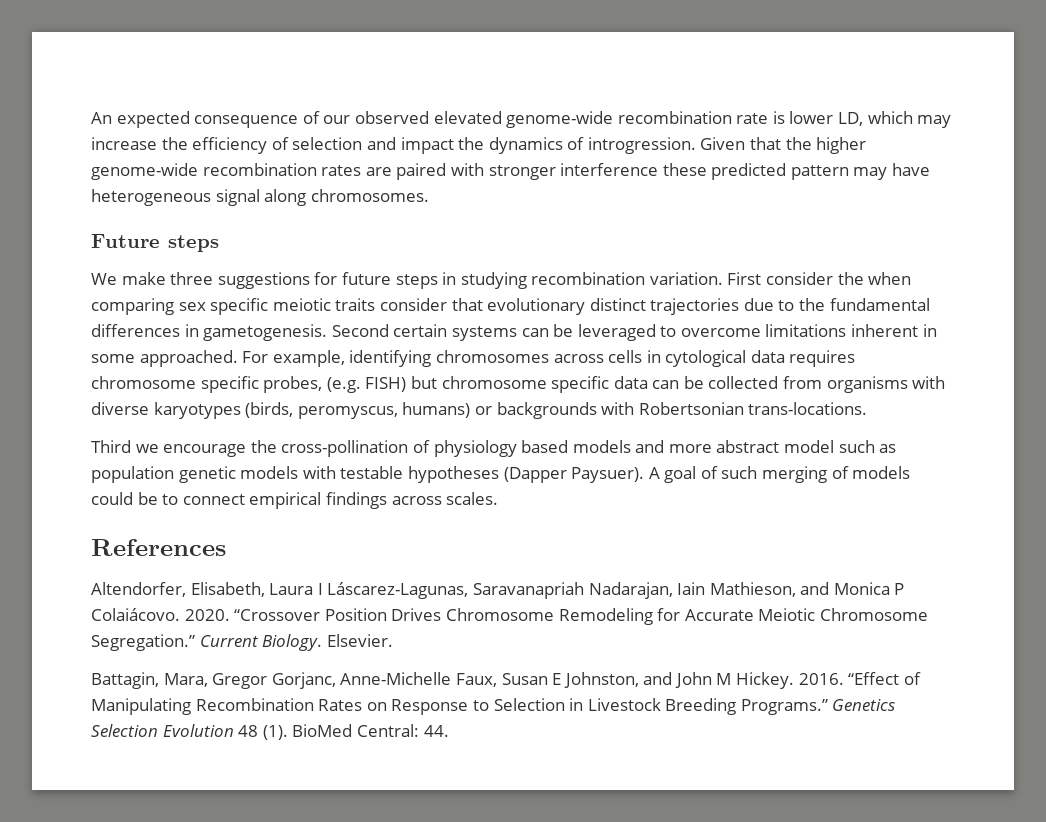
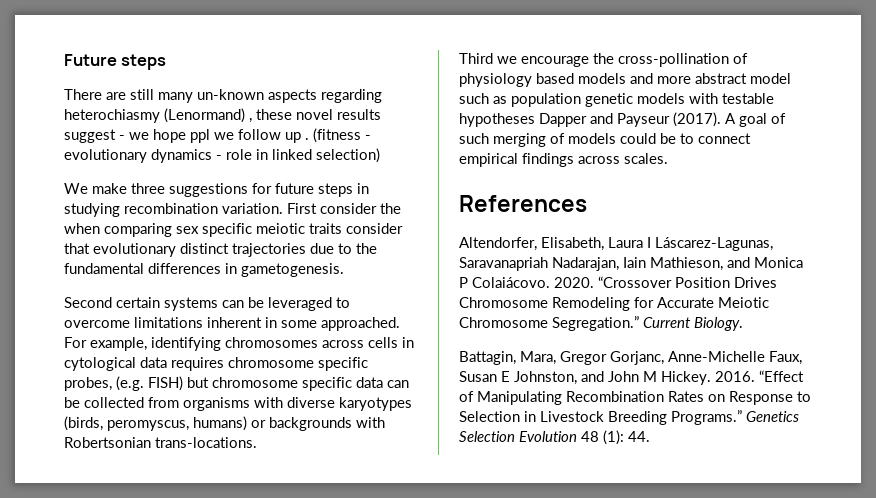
[91,111,952,128] [91,137,867,154] [91,163,931,180] [91,189,429,206] [91,234,219,252] An expected consequence of our observed elevated genome-wide recombination rate is lower LD, which may increase the efficiency of selection and impact the dynamics of introgression. Given that the higher genome-wide recombination rates are paired with stronger interference these predicted pattern may have heterogeneous signal along chromosomes. // Future steps -> [64,54,167,70] [64,89,382,103] [64,108,381,123] [64,128,371,143] [64,148,380,163] Future steps // There are still many un-known aspects regarding heterochiasmy (Lenormand) , these novel results suggest - we hope ppl we follow up . (fitness - evolutionary dynamics - role in linked selection)
(328, 332) none -> (344, 270) //
[503,467,645,483] (Dapper Paysuer). -> [539,112,721,127] Dapper and Payseur (2017).
[326,634,393,647] Elsevier. -> (743, 324) none
[262,724,419,740] (1). BioMed Central: -> [603,430,624,445] (1):

